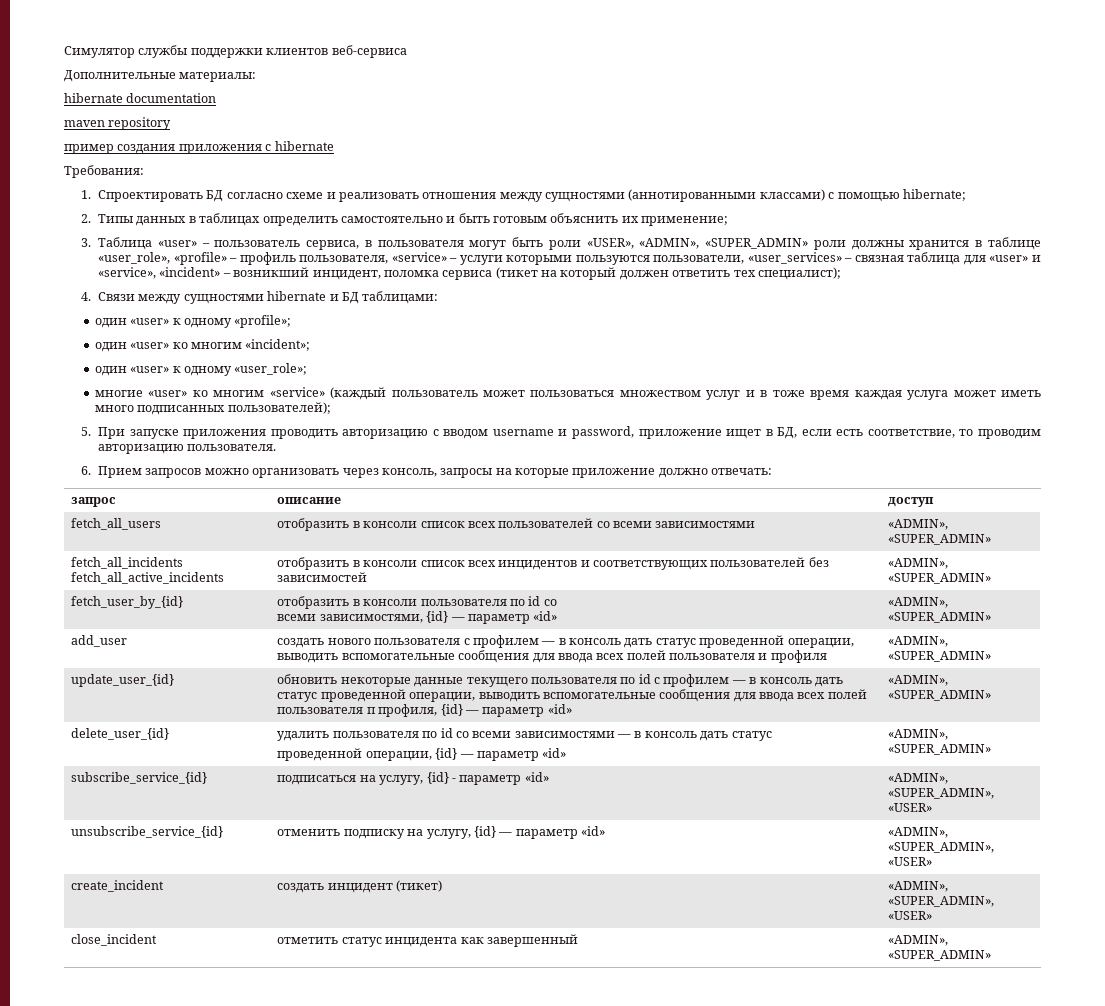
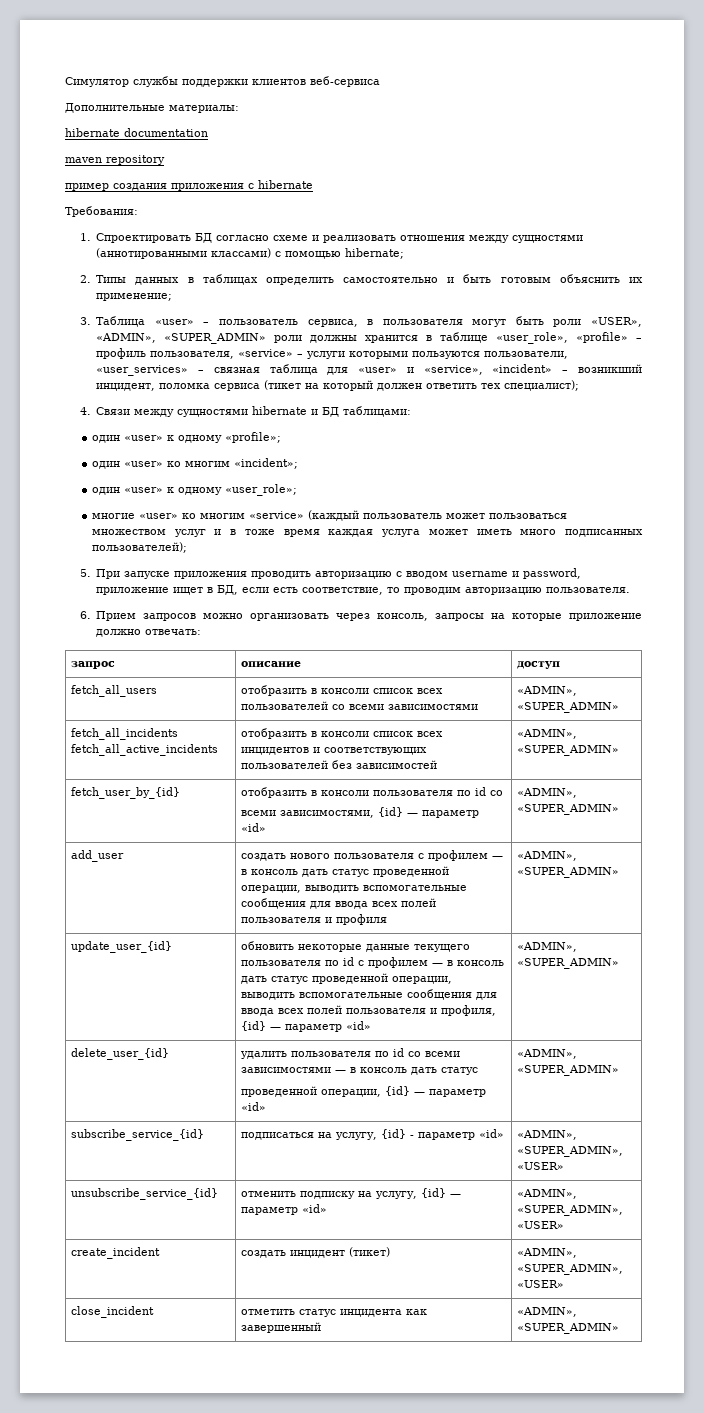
[366,707,376,714] п -> [429,1008,437,1014] и

